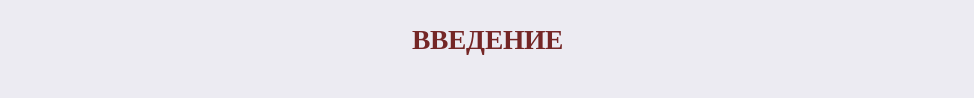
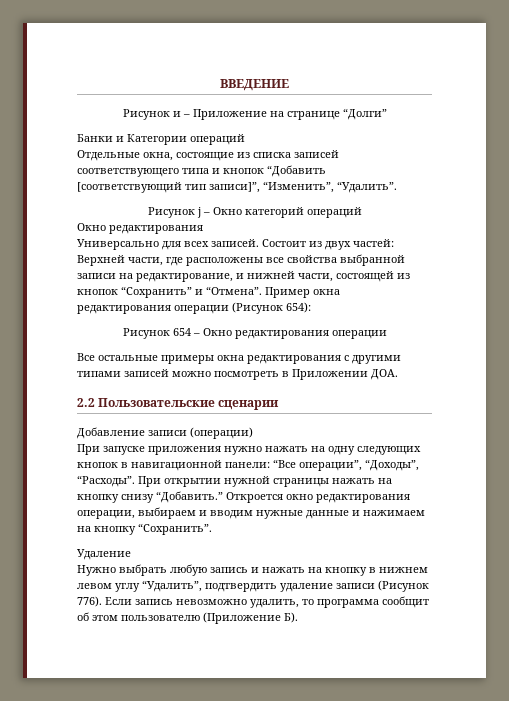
(563, 43) none -> [122,108,387,120] [77,134,245,145] [77,150,339,161] [77,165,326,177] [77,181,397,193] [147,207,362,218] [77,223,203,234] [77,239,394,250] [77,254,405,266] [77,271,410,282] [77,286,340,298] [77,302,311,314] [122,328,387,339] [77,353,401,364] [77,369,398,380] [77,398,280,410] [77,427,253,439] [77,444,421,455] [77,459,419,471] [77,475,392,487] [77,491,410,503] [77,507,425,519] [77,523,212,535] [77,549,131,560] [77,564,428,576] [77,580,429,592] [77,596,429,608] [77,612,298,624] // Рисунок и – Приложение на странице “Долги” // Банки и Категории операций // Отдельные окна, состоящие из списка записей соответствующего типа и кнопок “Добавить [соответствующий тип записи]”, “Изменить”, “Удалить”. // Рисунок j – Окно категорий операций // Окно редактирования // Универсально для всех записей. Состоит из двух частей: Верхней части, где расположены все свойства выбранной записи на редактирование, и нижней части, состоящей из кнопок “Сохранить” и “Отмена”. Пример окна редактирования операции (Рисунок 654): // Рисунок 654 – Окно редактирования операции // Все остальные примеры окна редактирования с другими типами записей можно посмотреть в Приложении ДОА. // 2.2 Пользовательские сценарии // Добавление записи (операции) // При запуске приложения нужно нажать на одну следующих кнопок в навигационной панели: “Все операции”, “Доходы”, “Расходы”. При открытии нужной страницы нажать на кнопку снизу “Добавить.” Откроется окно редактирования операции, выбираем и вводим нужные данные и нажимаем на кнопку “Сохранить”. // Удаление // Нужно выбрать любую запись и нажать на кнопку в нижнем левом углу “Удалить”, подтвердить удаление записи (Рисунок 776). Если запись невозможно удалить, то программа сообщит об этом пользователю (Приложение Б).

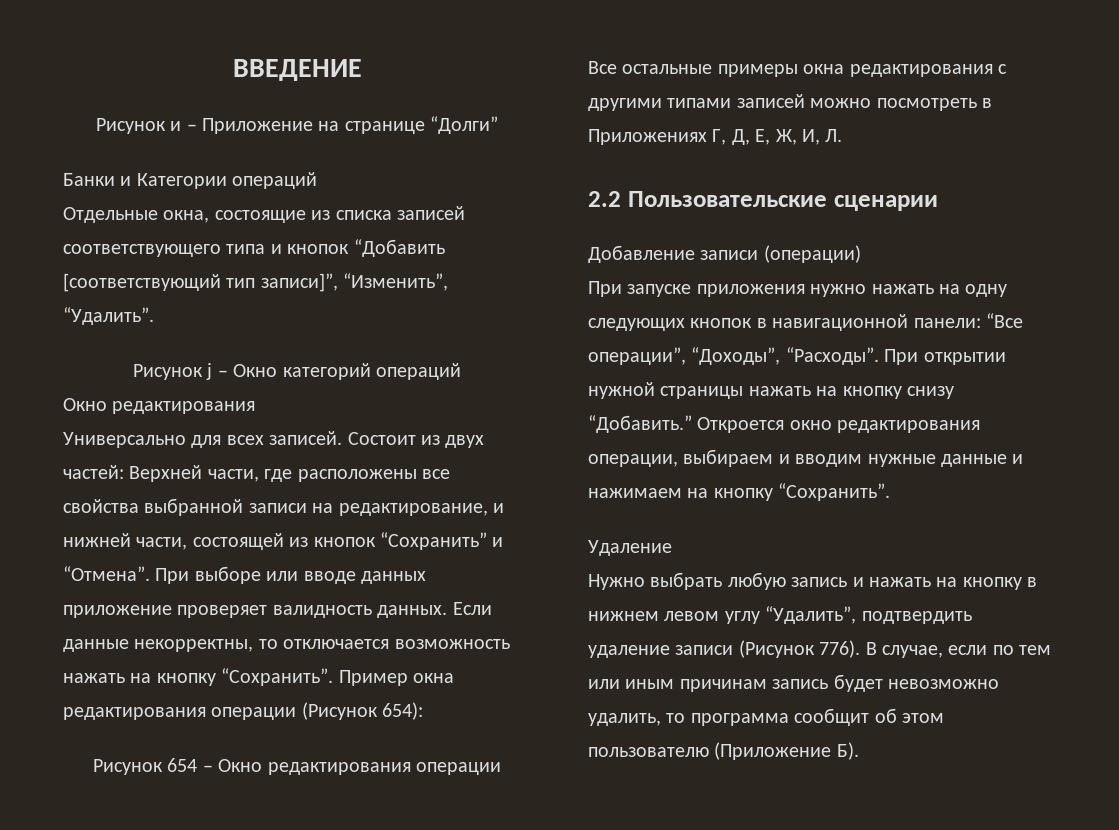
(262, 290) none -> [155,566,426,584] [63,602,492,618] [63,639,510,652] [63,668,334,686] При выборе или вводе данных приложение проверяет валидность данных. Если данные некорректны, то отключается возможность нажать на кнопку “Сохранить”.
[292,369,398,380] Приложении ДОА. -> [588,129,843,145] Приложениях Г, Д, Е, Ж, И, Л.
[105,597,173,605] Если запись -> [865,642,1052,658] [588,674,883,692] В случае, если по тем или иным причинам запись будет

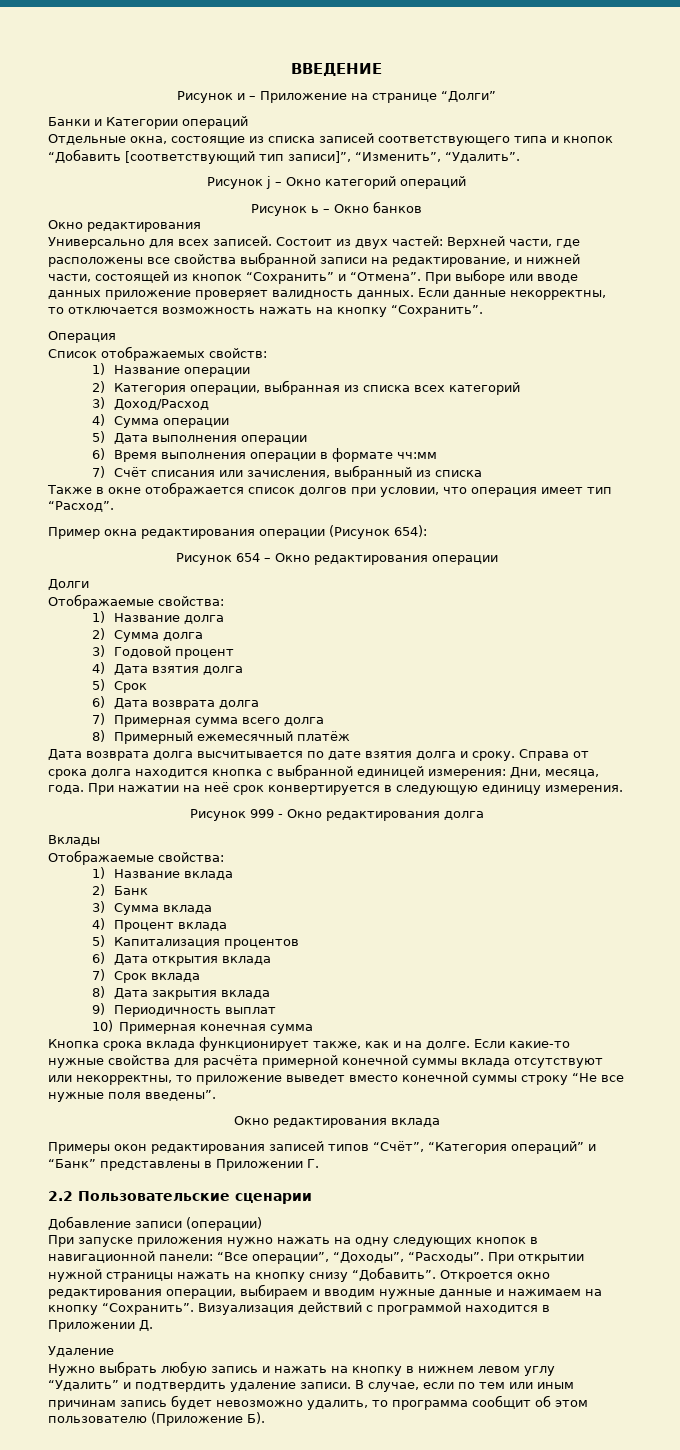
(461, 371) none -> [251,201,422,216] // Рисунок ь – Окно банков
(334, 677) none -> [48,331,116,343] [48,346,267,361] [92,363,251,377] [92,380,521,395] [92,397,210,410] [92,414,230,428] [92,431,308,445] [92,448,438,462] [92,465,483,480] [47,482,612,497] [48,501,114,512] // Операция // Список отображаемых свойств: // 1) Название операции // 2) Категория операции, выбранная из списка всех категорий // 3) Доход/Расход // 4) Сумма операции // 5) Дата выполнения операции // 6) Время выполнения операции в формате чч:мм // 7) Счёт списания или зачисления, выбранный из списка // Также в окне отображается список долгов при условии, что операция имеет тип “Расход”. //
[588,61,1007,77] [588,94,992,111] [588,129,843,145] Все остальные примеры окна редактирования с другими типами записей можно посмотреть в Приложениях Г, Д, Е, Ж, И, Л. -> [48,579,89,590] [48,594,224,609] [92,611,225,624] [92,628,204,642] [92,645,235,659] [92,662,244,675] [92,679,148,693] [92,696,260,710] [92,713,325,727] [92,730,351,744] [48,749,589,761] [48,764,599,779] [48,782,623,795] [189,809,484,821] [48,835,100,846] [48,850,224,865] [92,867,234,880] [92,884,149,896] [92,901,213,915] [92,918,228,932] [92,935,300,949] [92,952,272,966] [92,969,201,983] [92,986,271,1000] [92,1003,277,1017] [92,1020,314,1034] [48,1037,570,1051] [48,1055,603,1068] [48,1072,624,1085] [48,1090,216,1102] [233,1116,440,1128] [48,1141,596,1154] [48,1159,319,1171] Долги // Отображаемые свойства: // 1) Название долга // 2) Сумма долга // 3) Годовой процент // 4) Дата взятия долга // 5) Срок // 6) Дата возврата долга // 7) Примерная сумма всего долга // 8) Примерный ежемесячный платёж // Дата возврата долга высчитывается по дате взятия долга и сроку. Справа от срока долга находится кнопка с выбранной единицей измерения: Дни, месяца, года. При нажатии на неё срок конвертируется в следующую единицу измерения. // Рисунок 999 - Окно редактирования долга // Вклады // Отображаемые свойства: // 1) Название вклада // 2) Банк // 3) Сумма вклада // 4) Процент вклада // 5) Капитализация процентов // 6) Дата открытия вклада // 7) Срок вклада // 8) Дата закрытия вклада // 9) Периодичность выплат // 10) Примерная конечная сумма // Кнопка срока вклада функционирует также, как и на долге. Если какие-то нужные свойства для расчёта примерной конечной суммы вклада отсутствуют или некорректны, то приложение выведет вместо конечной суммы строку “Не все нужные поля введены”. // Окно редактирования вклада // Примеры окон редактирования записей типов “Счёт”, “Категория операций” и “Банк” представлены в Приложении Г.
[588,415,692,433] “Добавить.” -> [352,1267,436,1281] “Добавить”.
(891, 492) none -> [198,1302,550,1315] [48,1320,153,1332] Визуализация действий с программой находится в Приложении Д.
[765,606,972,624] [588,640,861,658] “Удалить”, подтвердить удаление записи (Рисунок 776). -> [48,1380,351,1392] “Удалить” и подтвердить удаление записи.

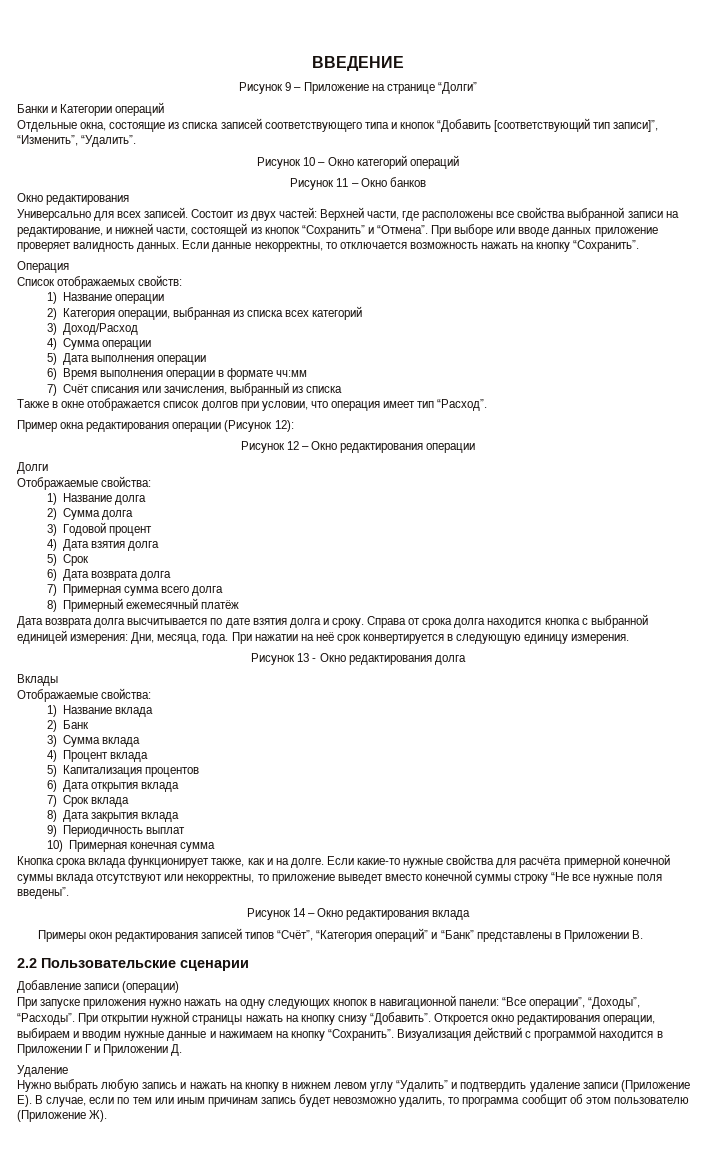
[237,93,245,100] и -> [285,82,292,91] 9
[266,176,271,189] j -> [303,157,316,166] 10
[311,206,319,213] ь -> [336,178,349,187] 11
[394,525,427,537] [175,553,260,565] 654): // Рисунок 654 -> [274,420,294,432] [240,441,299,453] 12): // Рисунок 12
[249,809,274,818] 999 -> [297,653,310,662] 13
(216, 1095) none -> [246,908,315,920] Рисунок 14 –
[307,1159,319,1168] Г. -> [631,930,643,939] В.
(135, 1326) none -> [85,1044,169,1056] Г и Приложении
[300,1382,351,1389] записи. -> [582,1080,690,1092] [17,1095,32,1107] записи (Приложение Е).
[247,1412,265,1424] Б). -> [89,1110,108,1122] Ж).

